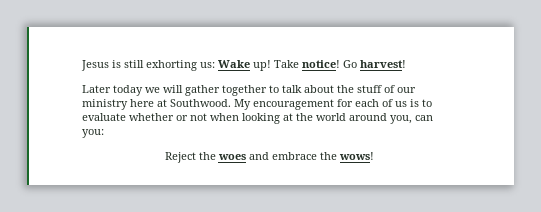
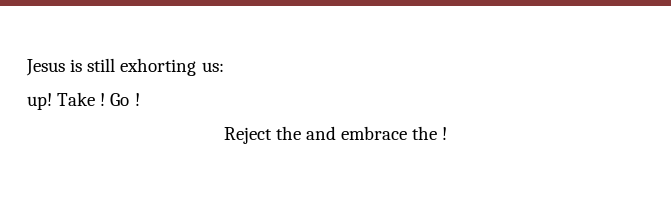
[218,60,250,68] Wake -> (224, 67) //
[302,60,406,68] [82,85,416,96] [82,99,432,110] [82,113,433,124] [82,129,104,138] notice! Go harvest! // Later today we will gather together to talk about the stuff of our ministry here at Southwood. My encouragement for each of us is to evaluate whether or not when looking at the world around you, can you: -> [100,93,140,106] ! Go !
[217,154,246,160] woes -> (301, 133) none
[338,152,374,160] wows! -> [442,127,448,140] !

